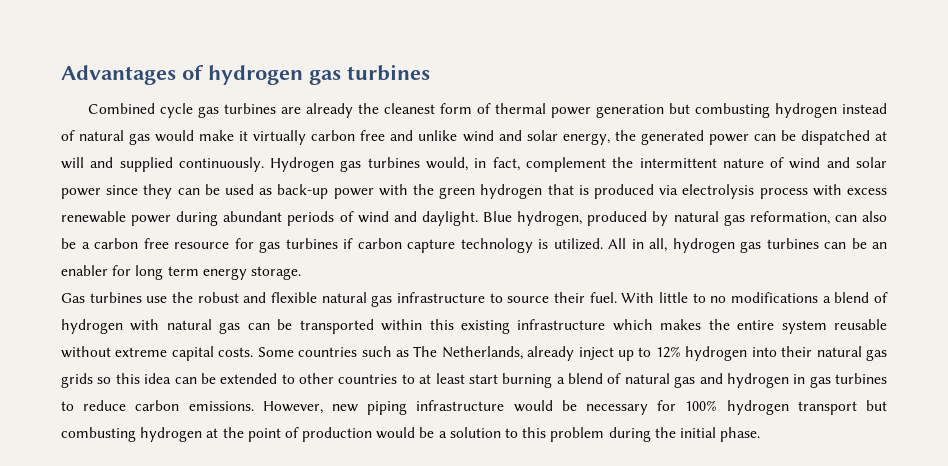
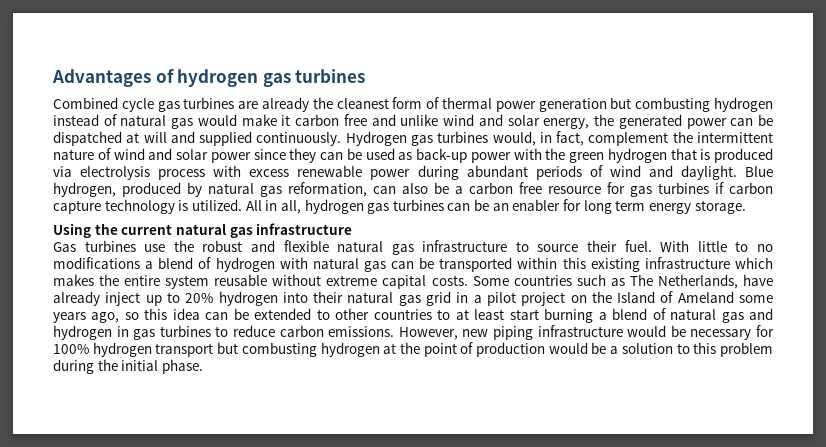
[253,130,307,145] virtually -> (291, 120) none
(301, 273) none -> [53,223,353,238] // Using the current natural gas infrastructure
(523, 353) none -> [742,274,773,286] have
[655,346,681,358] 12% -> [185,293,214,303] 20%
[61,373,93,388] grids -> [426,291,773,306] [53,312,120,323] grid in a pilot project on the Island of Ameland some years ago,

